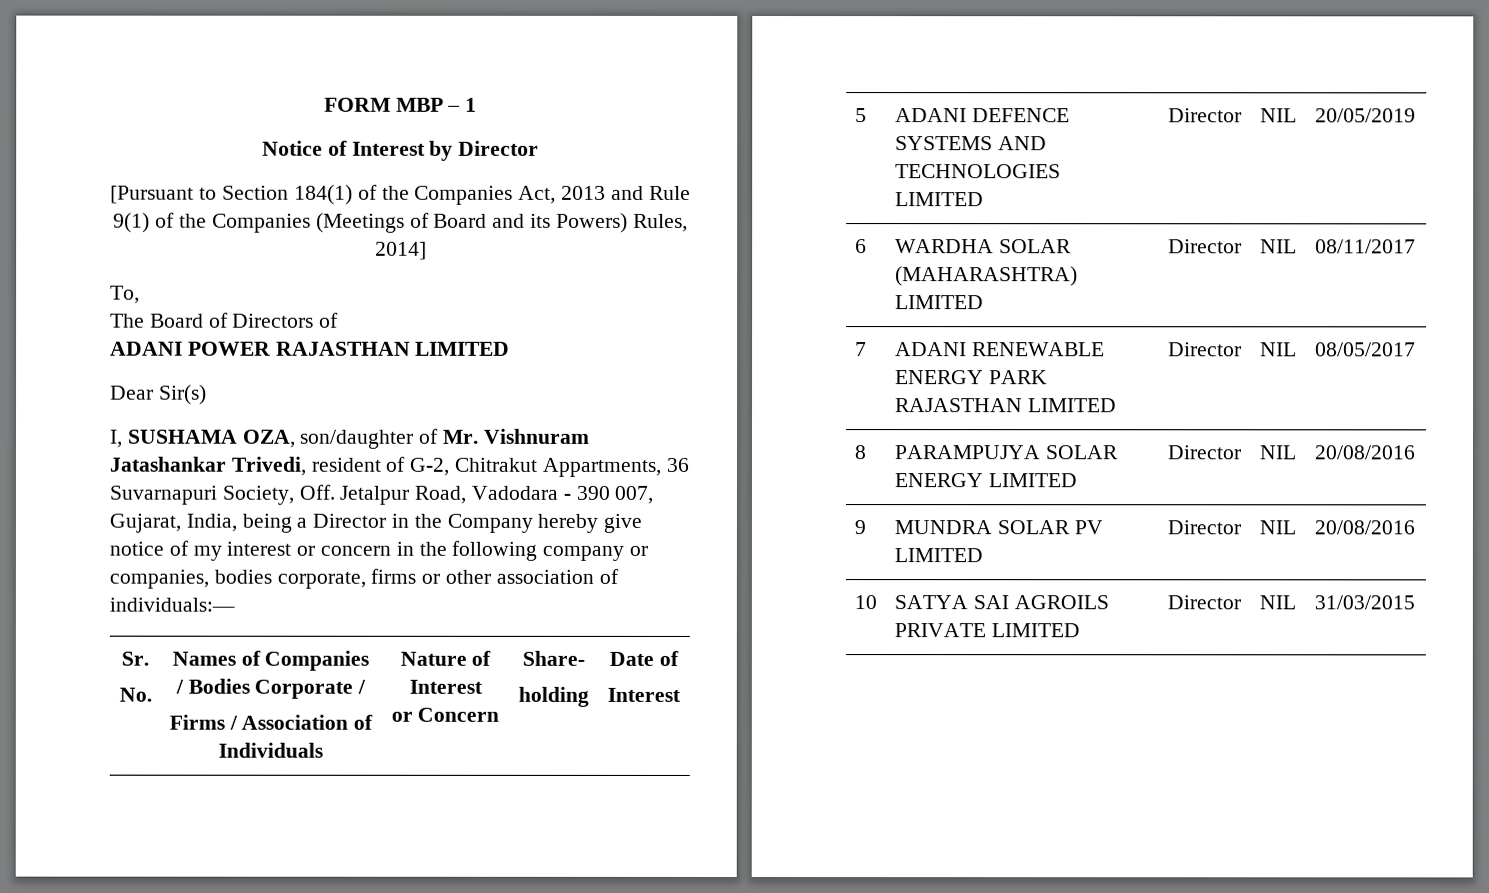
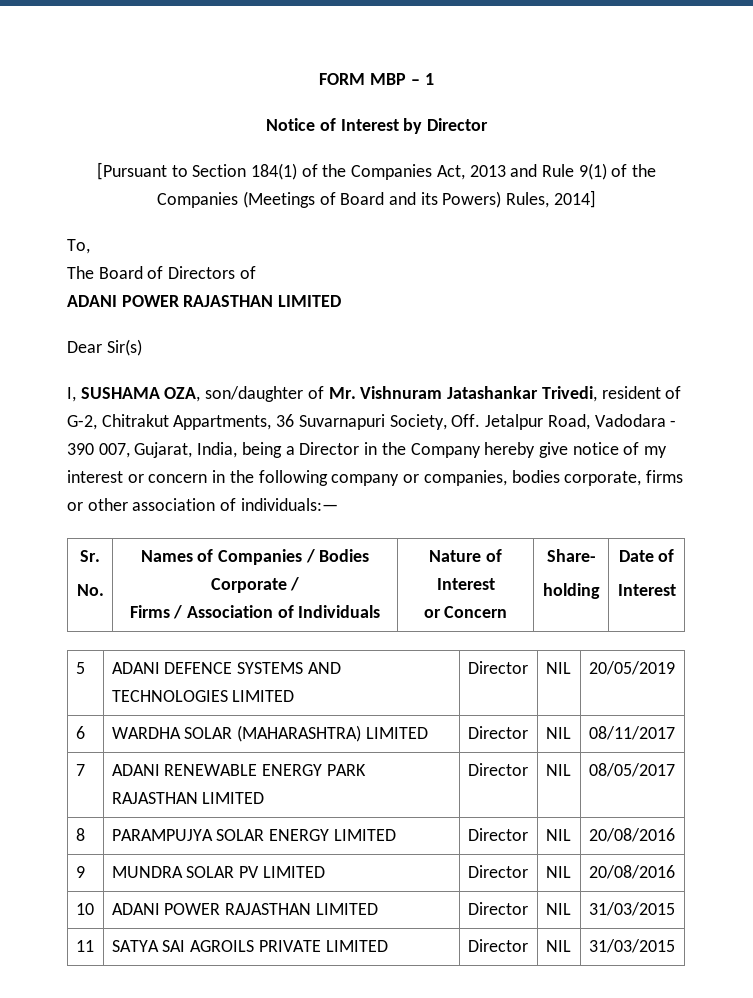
(877, 602) none -> [111,903,378,915] [467,902,528,915] [545,903,571,915] [588,902,675,916] [75,940,94,952] | ADANI POWER RAJASTHAN LIMITED | Director | NIL | 31/03/2015 // 11

